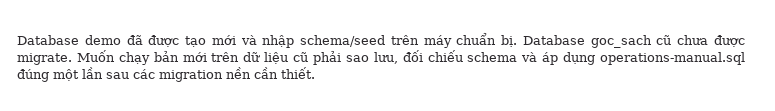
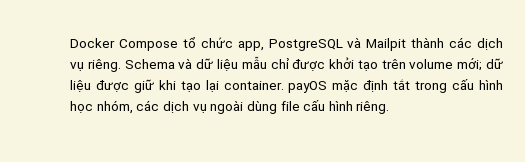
[17,32,745,48] [17,50,746,65] [17,67,315,82] Database demo đã được tạo mới và nhập schema/seed trên máy chuẩn bị. Database goc_sach cũ chưa được migrate. Muốn chạy bản mới trên dữ liệu cũ phải sao lưu, đối chiếu schema và áp dụng operations-manual.sql đúng một lần sau các migration nền cần thiết. -> [70,36,503,51] [70,56,504,72] [70,79,503,93] [70,100,390,114] Docker Compose tổ chức app, PostgreSQL và Mailpit thành các dịch vụ riêng. Schema và dữ liệu mẫu chỉ được khởi tạo trên volume mới; dữ liệu được giữ khi tạo lại container. payOS mặc định tắt trong cấu hình học nhóm, các dịch vụ ngoài dùng file cấu hình riêng.

